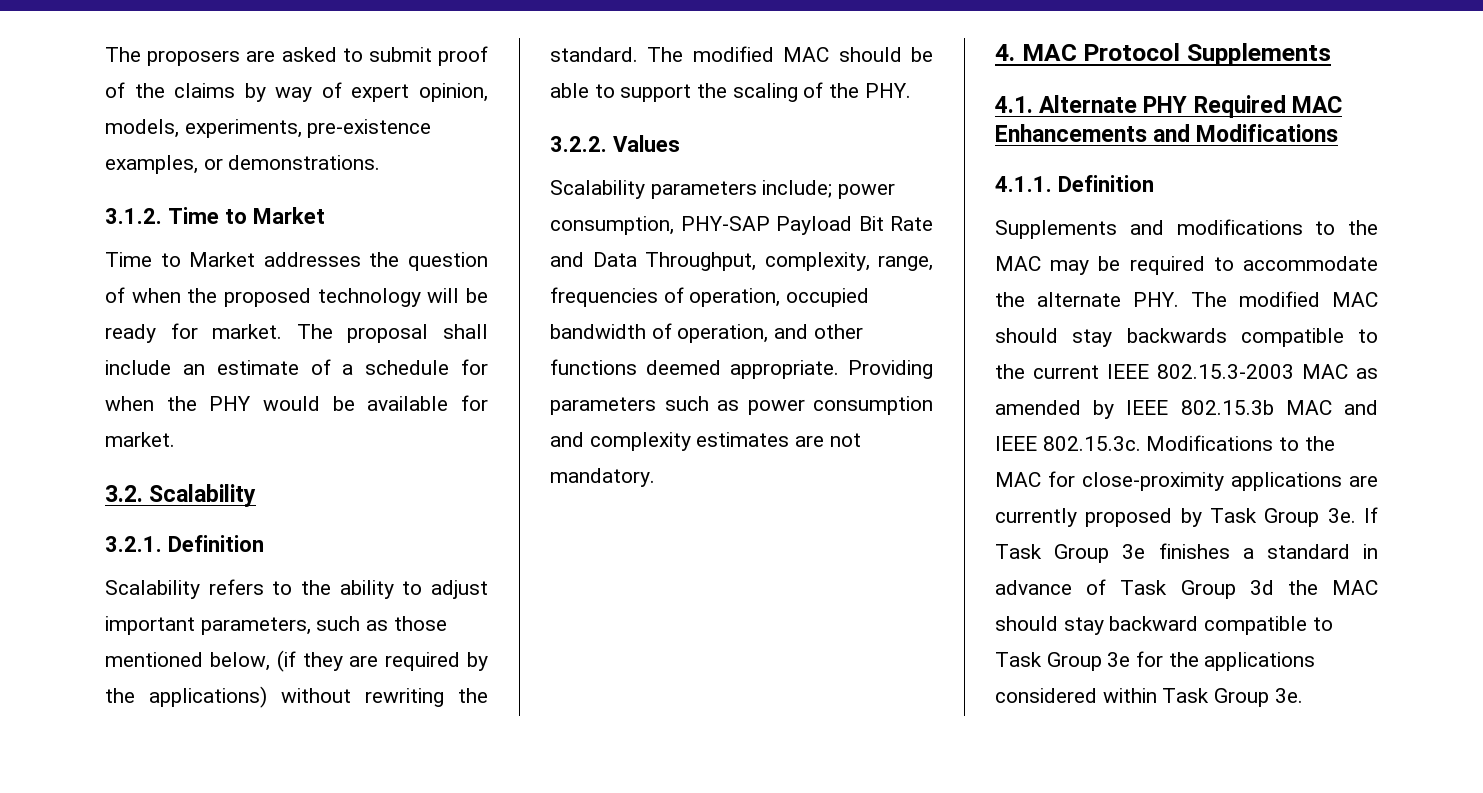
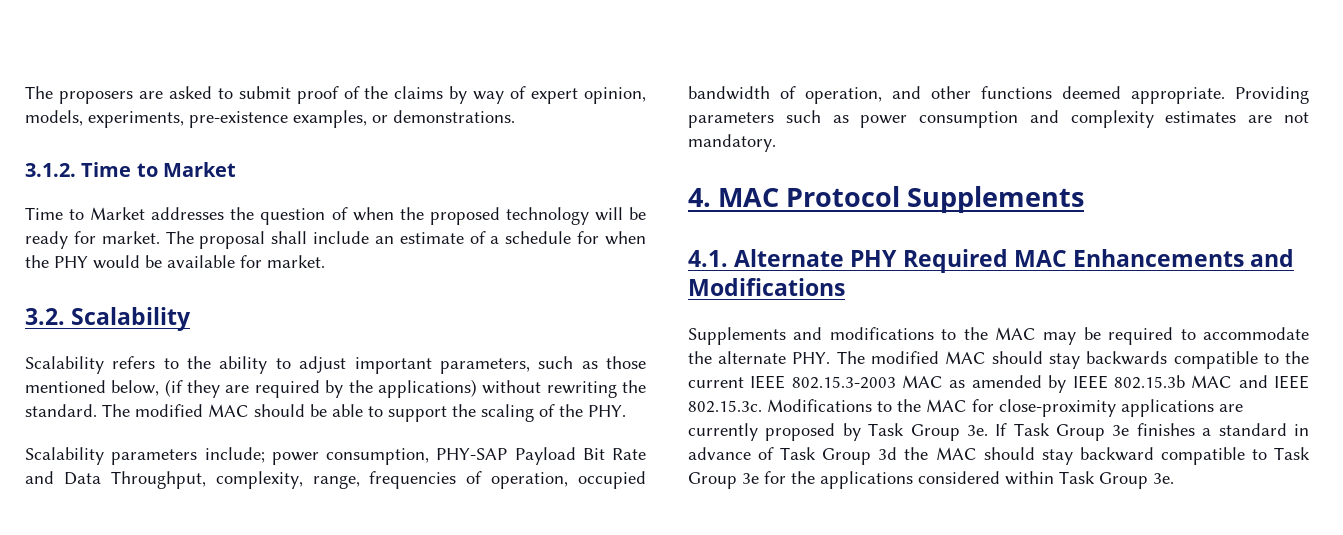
[105,535,264,552] // 3.2.1. Definition -> (192, 319) none
[550,135,680,152] // 3.2.2. Values -> (626, 411) none
[995,175,1154,192] // 4.1.1. Definition -> (845, 287) none

